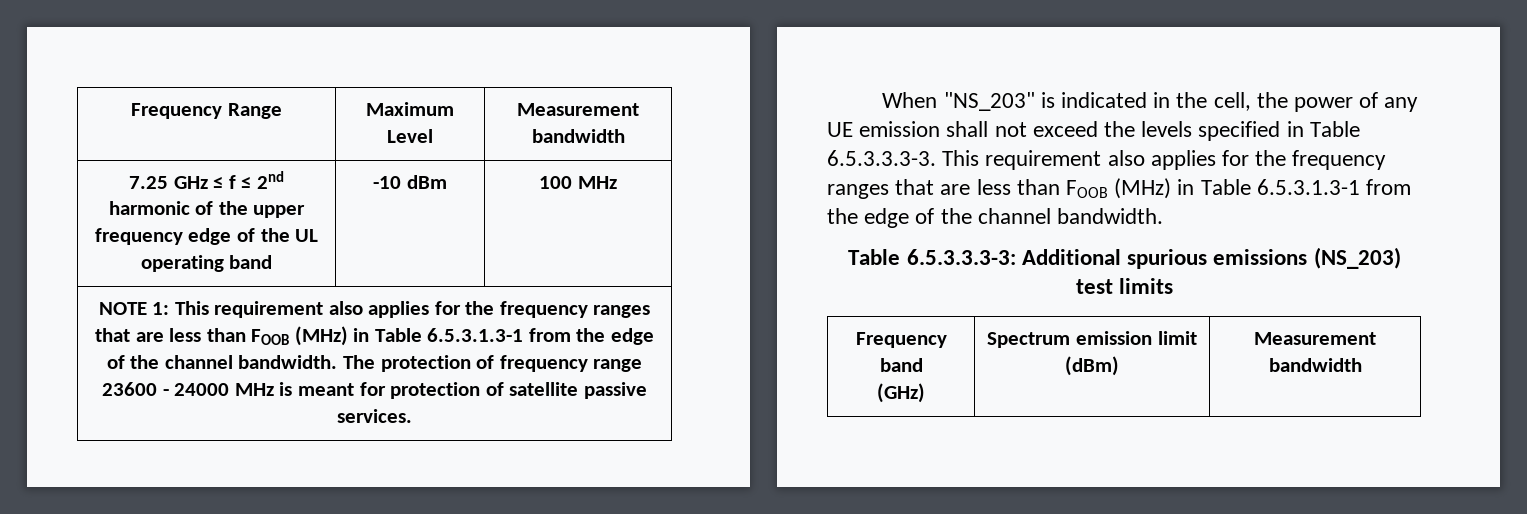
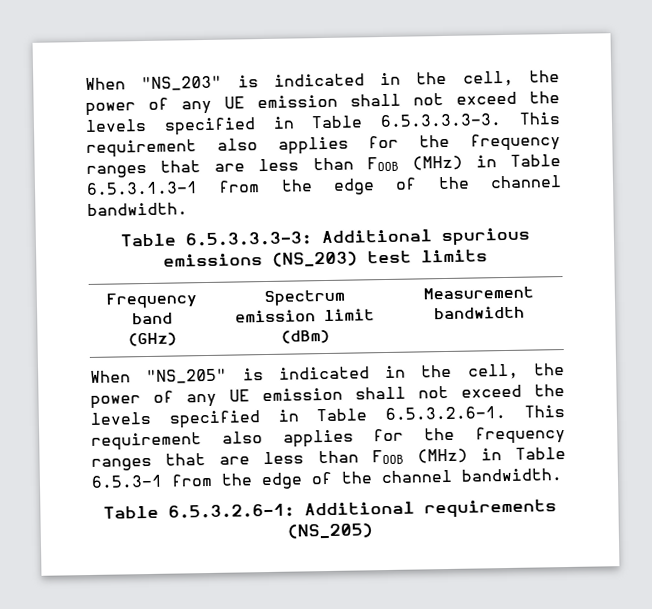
[131,103,282,119] [366,102,454,116] [387,129,433,143] [517,103,639,116] [531,129,625,143] [129,171,284,189] [108,201,306,218] [94,228,319,245] [140,255,273,272] [373,175,447,189] [539,176,617,189] [98,301,651,318] [95,326,654,346] [106,355,643,372] [102,382,647,399] [337,409,412,423] Frequency Range | Maximum Level | Measurement bandwidth // 7.25 GHz ≤ f ≤ 2nd harmonic of the upper frequency edge of the UL operating band | -10 dBm | 100 MHz // NOTE 1: This requirement also applies for the frequency ranges that are less than FOOB (MHz) in Table 6.5.3.1.3-1 from the edge of the channel bandwidth. The protection of frequency range 23600 - 24000 MHz is meant for protection of satellite passive services. // -> (85, 84) none
(1362, 365) none -> [90,363,565,385] [90,384,565,409] [90,405,565,429] [91,426,566,451] [91,447,566,471] [91,468,562,490] [102,499,557,519] [286,523,373,539] // When "NS_205" is indicated in the cell, the power of any UE emission shall not exceed the levels specified in Table 6.5.3.2.6-1. This requirement also applies for the frequency ranges that are less than FOOB (MHz) in Table 6.5.3-1 from the edge of the channel bandwidth. // Table 6.5.3.2.6-1: Additional requirements (NS_205)

